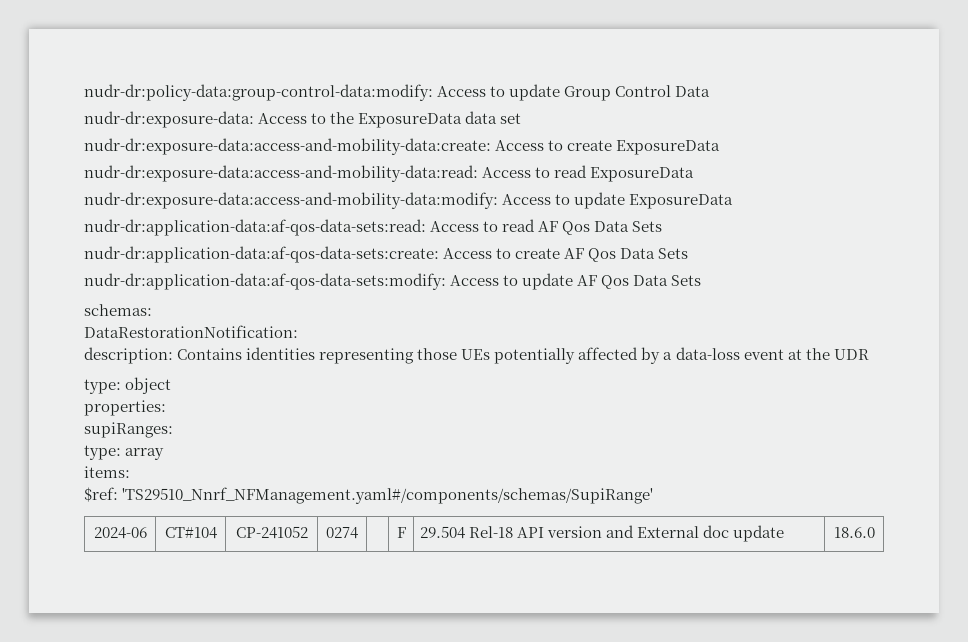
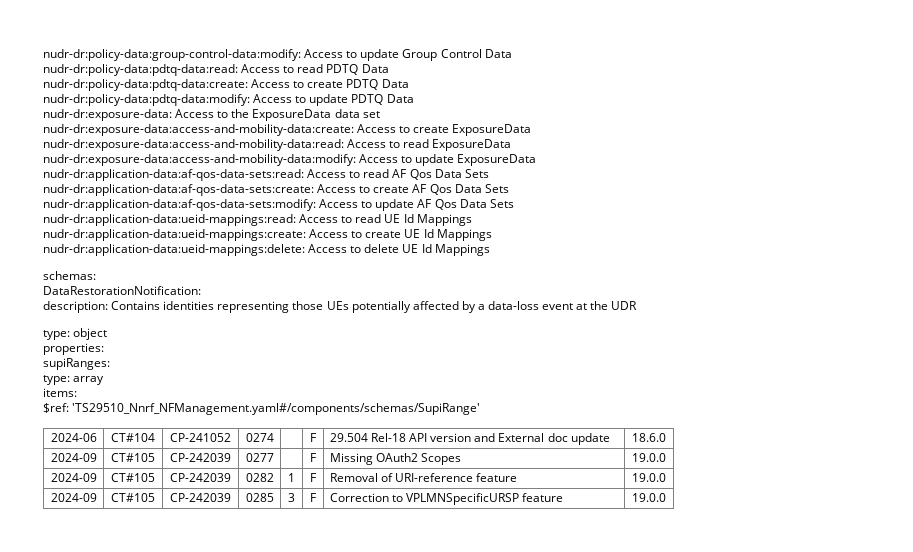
(711, 91) none -> [43,64,389,76] [43,79,409,91] [43,94,414,106] // nudr-dr:policy-data:pdtq-data:read: Access to read PDTQ Data // nudr-dr:policy-data:pdtq-data:create: Access to create PDTQ Data // nudr-dr:policy-data:pdtq-data:modify: Access to update PDTQ Data
(702, 280) none -> [43,214,472,226] [43,229,492,241] [43,244,490,256] // nudr-dr:application-data:ueid-mappings:read: Access to read UE Id Mappings // nudr-dr:application-data:ueid-mappings:create: Access to create UE Id Mappings // nudr-dr:application-data:ueid-mappings:delete: Access to delete UE Id Mappings
(875, 532) none -> [50,453,97,462] [111,453,155,462] [170,453,231,462] [245,453,274,462] [310,453,316,462] [329,453,462,465] [632,453,666,462] [50,473,97,482] [111,473,155,482] [170,473,231,482] [245,473,274,482] [288,473,295,482] [310,473,316,482] [329,473,518,482] [632,473,666,482] [50,493,97,502] [111,493,155,502] [170,493,231,502] [245,493,274,502] [288,493,295,502] [310,493,316,502] [329,493,564,505] [632,493,666,502] // 2024-09 | CT#105 | CP-242039 | 0277 | | F | Missing OAuth2 Scopes | 19.0.0 // 2024-09 | CT#105 | CP-242039 | 0282 | 1 | F | Removal of URI-reference feature | 19.0.0 // 2024-09 | CT#105 | CP-242039 | 0285 | 3 | F | Correction to VPLMNSpecificURSP feature | 19.0.0

